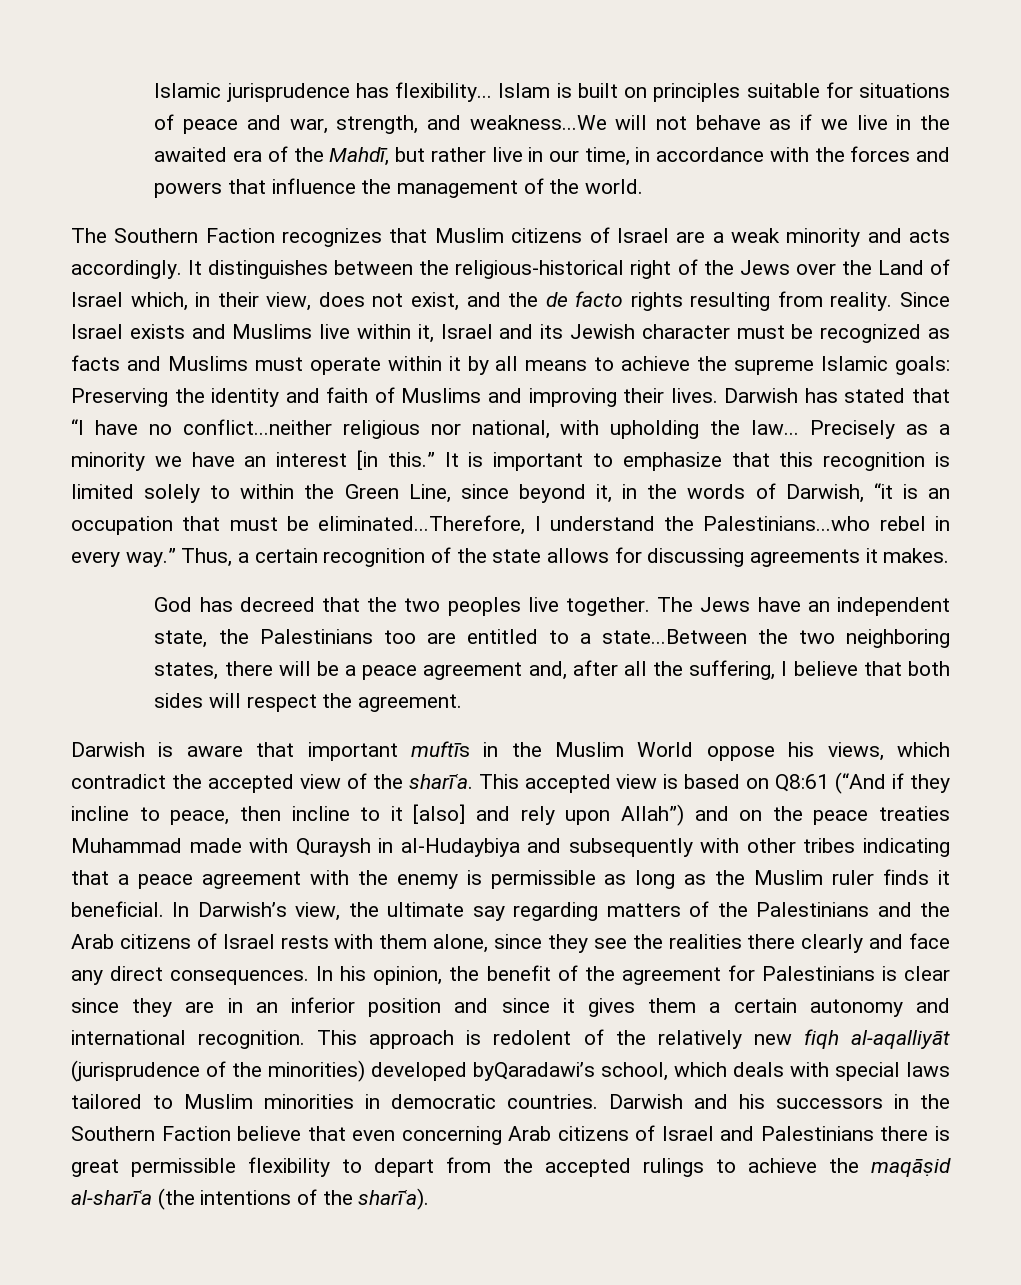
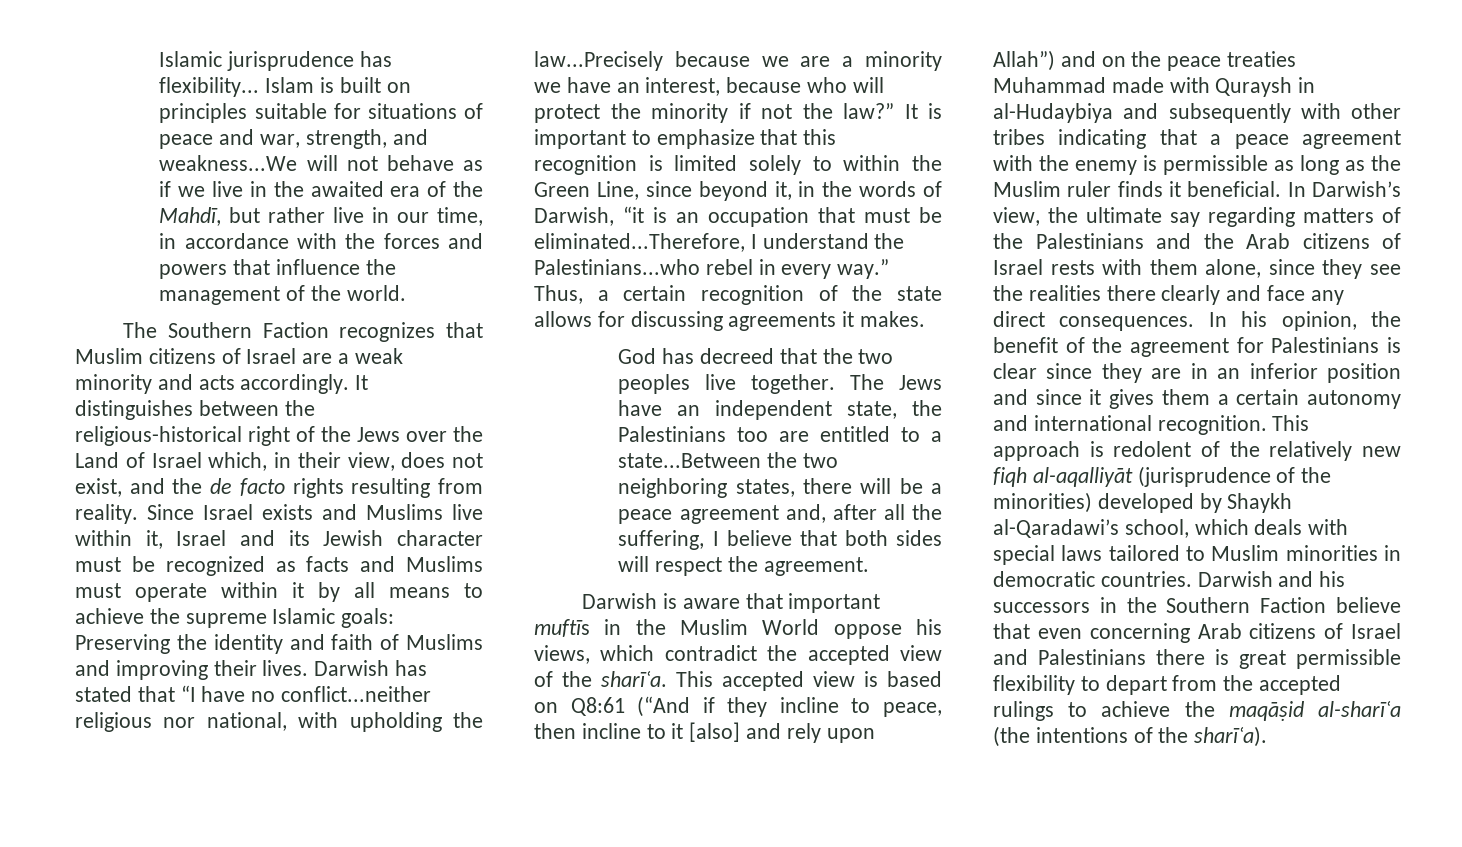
[751,420,929,439] law... Precisely as -> [534,51,831,71] law...Precisely because we are
[276,450,435,470] interest [in this.” -> [645,77,884,96] [534,103,894,123] interest, because who will protect the minority if not the law?”
[473,1062,595,1081] byQaradawi’s -> [1199,493,1293,513] [993,519,1119,538] by Shaykh al-Qaradawi’s

